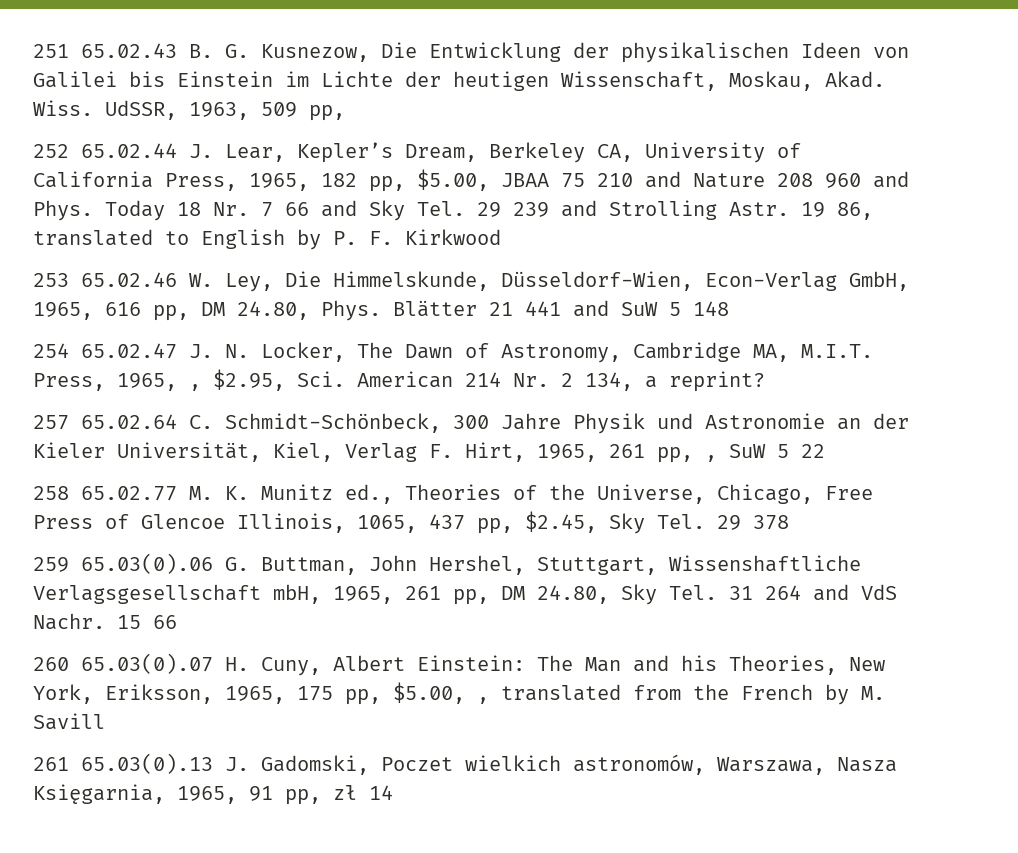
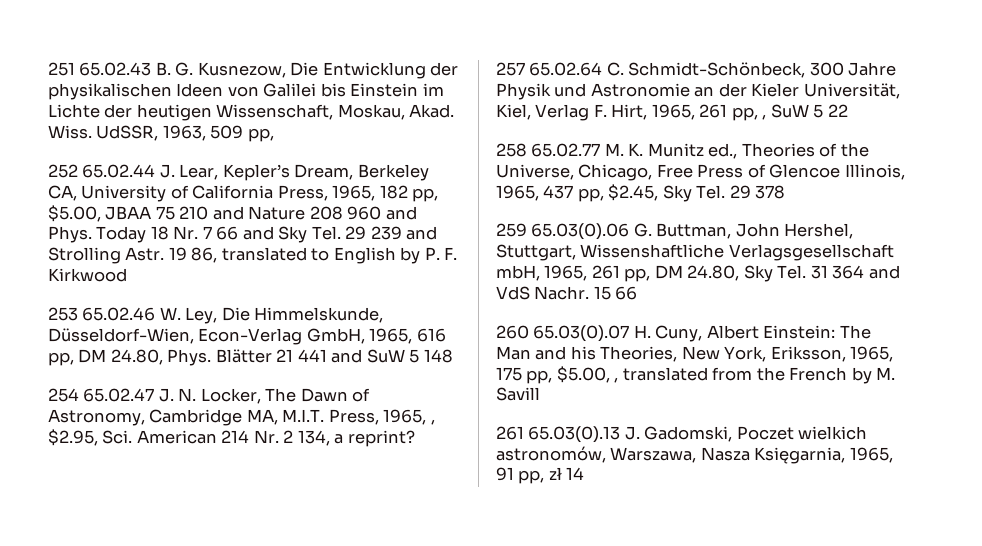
[357,515,417,533] 1065, -> [496,185,539,201] 1965,
[765,585,801,600] 264 -> [832,265,865,279] 364

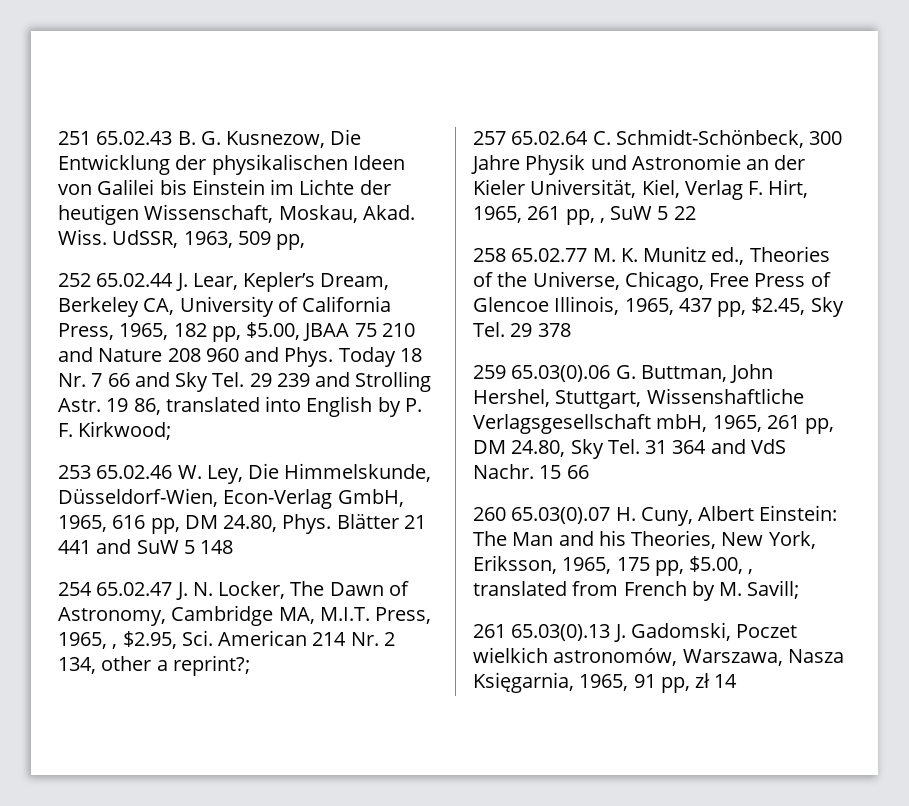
[311,248,330,261] to -> [265,396,302,412] into
[48,268,127,282] Kirkwood -> [78,421,172,440] Kirkwood;
[334,430,415,447] a reprint? -> [101,655,250,676] other a reprint?;
[756,367,785,381] the -> (619, 588) none
[496,387,540,401] Savill -> [747,580,800,599] Savill;

